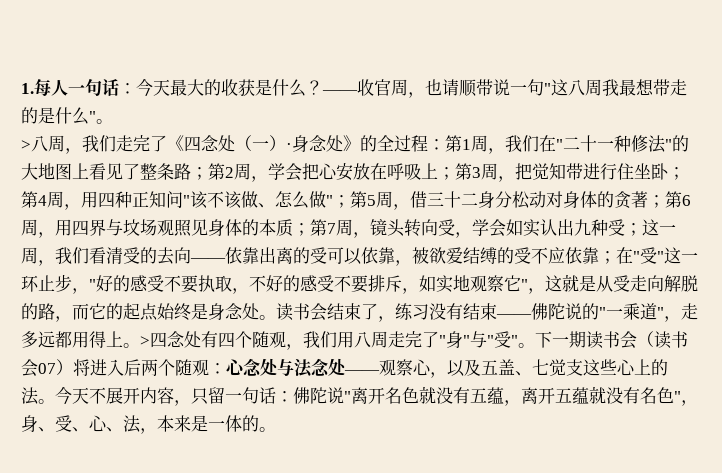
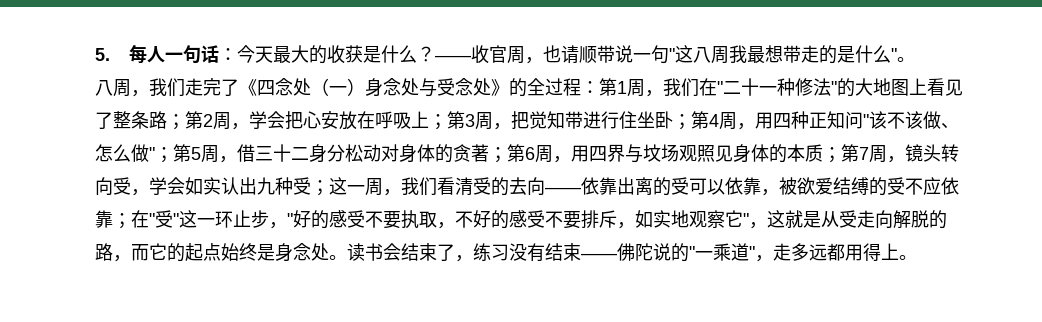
[21,83,34,94] 1. -> [95,48,110,61] 5.
[21,140,31,150] > -> (916, 59) none
[286,135,309,152] ·身 -> [365,78,455,97] 身念处与受
[140,331,688,350] [21,358,668,378] [21,386,698,406] [21,415,276,434] >四念处有四个随观，我们用八周走完了"身"与"受"。下一期读书会（读书会07）将进入后两个随观：心念处与法念处——观察心，以及五盖、七觉支这些心上的法。今天不展开内容，只留一句话：佛陀说"离开名色就没有五蕴，离开五蕴就没有名色"，身、受、心、法，本来是一体的。 -> (917, 257) none

